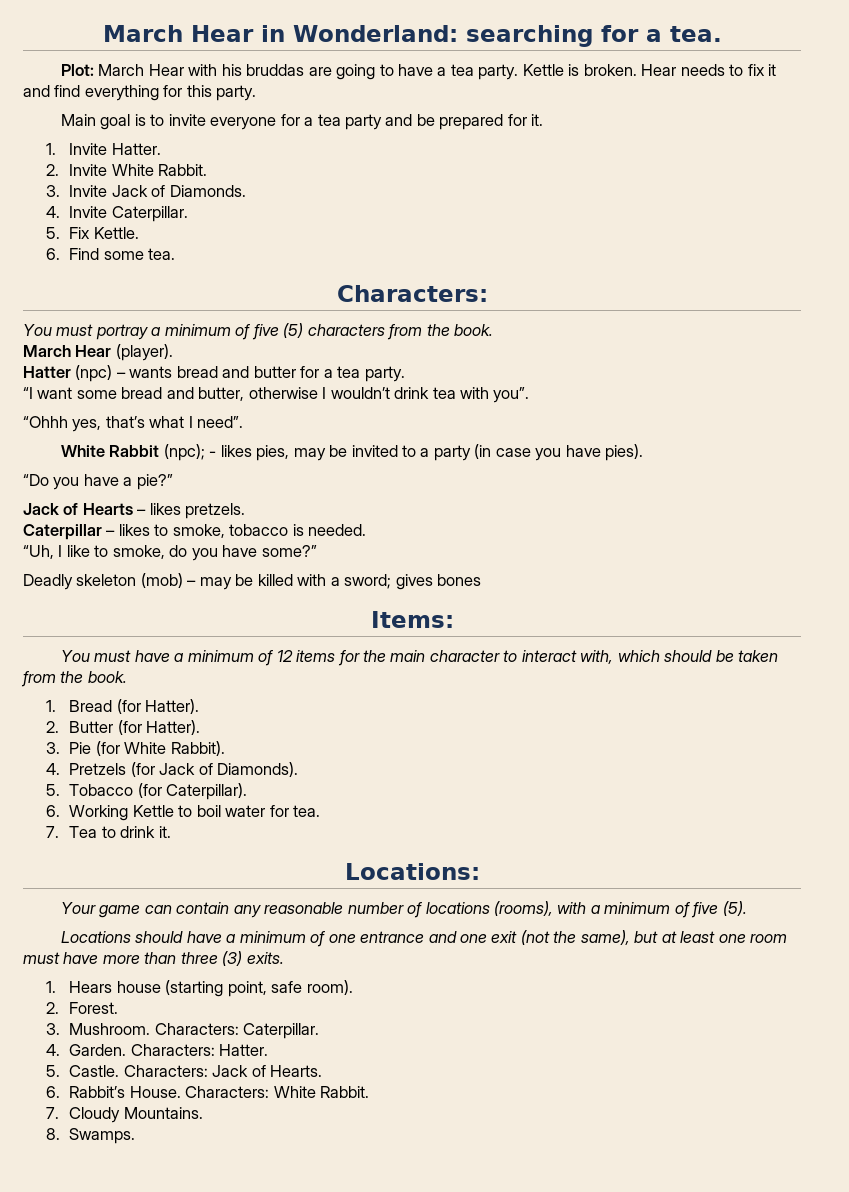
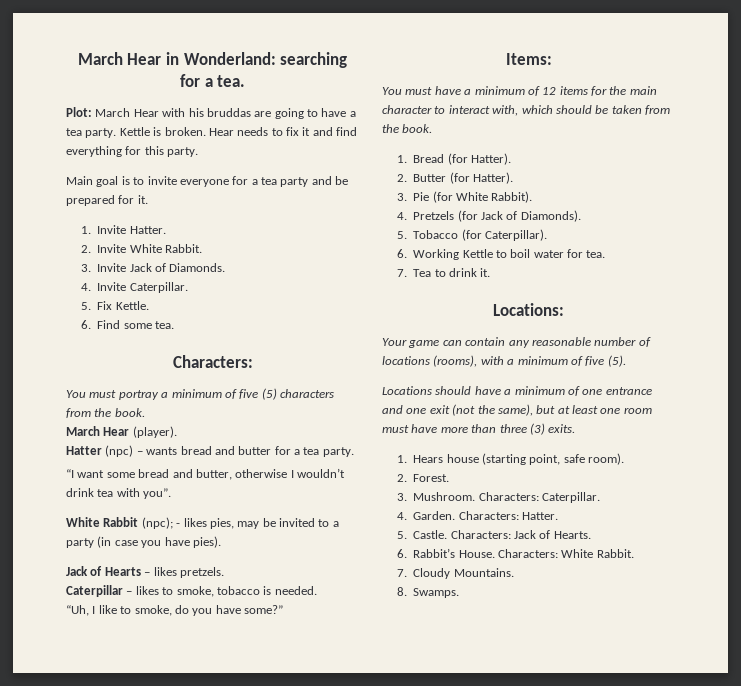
[23,416,244,432] // “Ohhh yes, that’s what I need”. -> (172, 493) none
[23,474,173,490] // “Do you have a pie?” -> (221, 542) none
[23,573,482,590] // Deadly skeleton (mob) – may be killed with a sword; gives bones -> (283, 609) none

